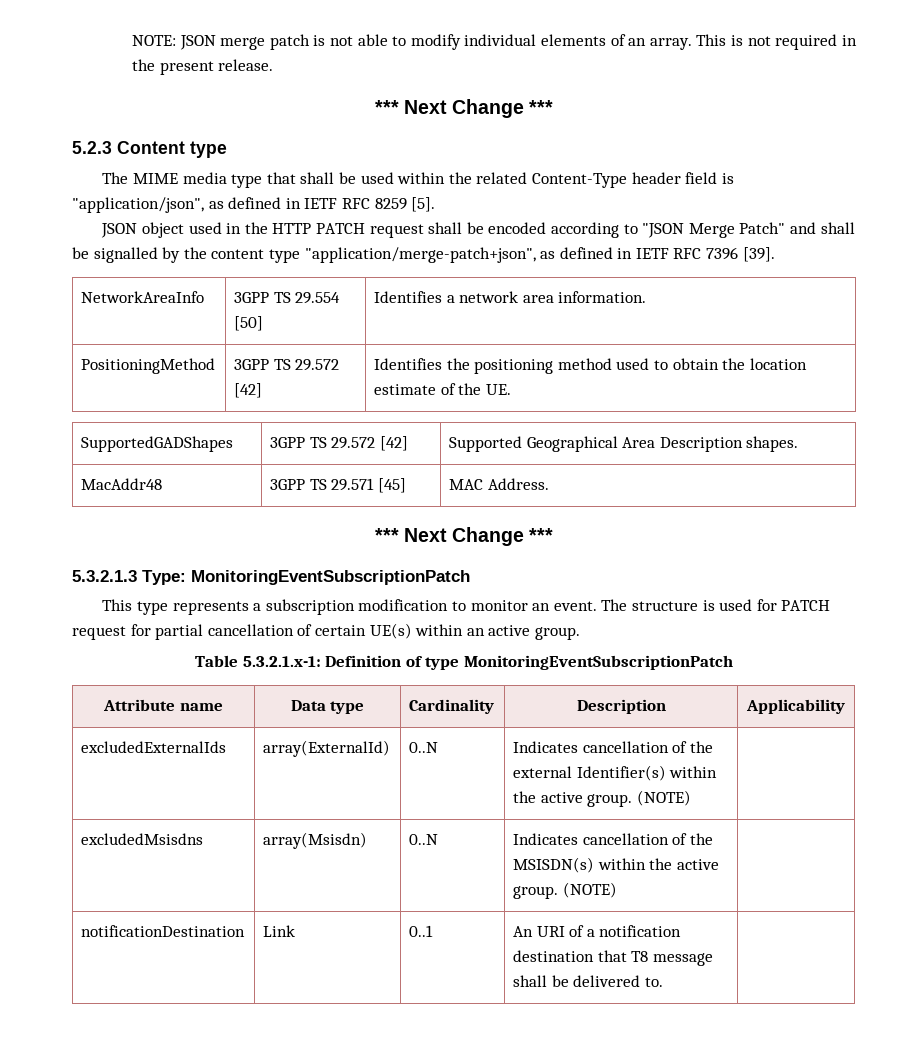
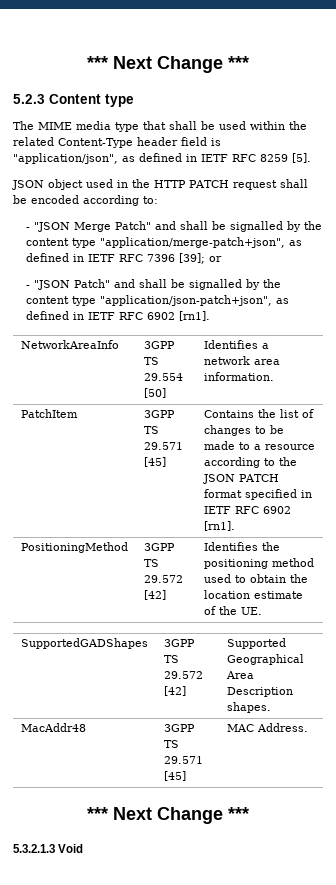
[132,34,857,50] [132,59,274,75] NOTE: JSON merge patch is not able to modify individual elements of an array. This is not required in the present release. // -> (87, 62) none
[623,224,638,234] to -> [143,196,158,204] [26,227,31,230] to: // -
[742,247,775,262] [39]. -> [179,253,223,264] [26,279,282,290] [26,295,290,306] [26,311,211,321] [39]; or // - "JSON Patch" and shall be signalled by the content type "application/json-patch+json", as defined in IETF RFC 6902 [rn1].
(647, 297) none -> [20,409,78,418] [143,410,175,418] [143,426,159,434] [143,442,183,450] [143,457,166,467] [203,409,314,418] [203,425,284,436] [203,441,315,450] [203,457,297,468] [202,474,279,484] [203,489,312,500] [203,506,291,514] [203,521,235,531] // PatchItem | 3GPP TS 29.571 [45] | Contains the list of changes to be made to a resource according to the JSON PATCH format specified in IETF RFC 6902 [rn1].
[142,570,470,585] [102,599,831,615] [72,623,580,640] [195,655,733,670] [103,699,223,711] [290,700,365,714] [409,699,495,714] [576,699,666,714] [746,699,845,714] [81,741,227,753] [263,740,391,757] [409,742,439,753] [513,741,713,753] [513,765,718,781] [513,790,691,807] [81,833,204,845] [263,832,368,849] [409,834,439,845] [513,833,713,845] [513,857,719,873] [513,882,617,899] [81,925,246,937] [263,925,296,937] [409,925,434,937] [513,925,682,937] [513,950,713,966] [513,975,663,987] Type: MonitoringEventSubscriptionPatch // This type represents a subscription modification to monitor an event. The structure is used for PATCH request for partial cancellation of certain UE(s) within an active group. // Table 5.3.2.1.x-1: Definition of type MonitoringEventSubscriptionPatch // Attribute name | Data type | Cardinality | Description | Applicability // excludedExternalIds | array(ExternalId) | 0..N | Indicates cancellation of the external Identifier(s) within the active group. (NOTE) | // excludedMsisdns | array(Msisdn) | 0..N | Indicates cancellation of the MSISDN(s) within the active group. (NOTE) | // notificationDestination | Link | 0..1 | An URI of a notification destination that T8 message shall be delivered to. | -> [58,844,84,853] Void

